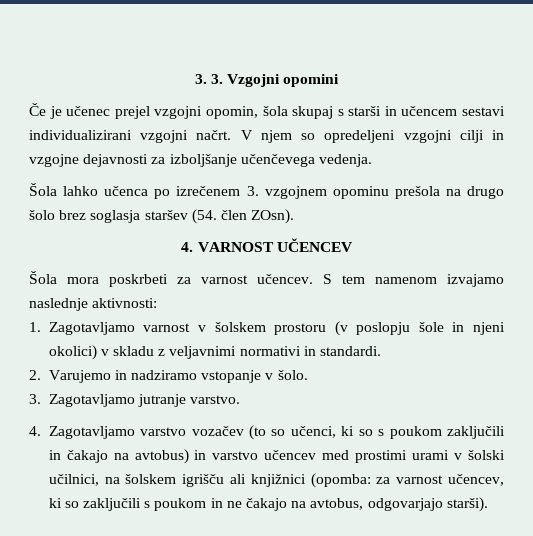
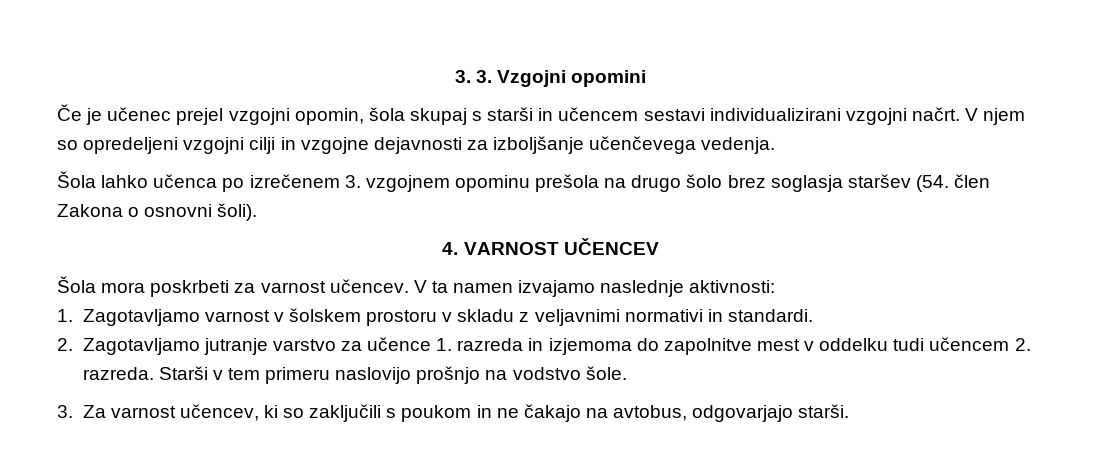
[251,209,295,224] ZOsn). -> [57,203,258,221] Zakona o osnovni šoli).
[323,274,437,284] S tem namenom -> [413,280,514,293] V ta namen
[334,321,505,336] [48,345,97,360] (v poslopju šole in njeni okolici) -> (438, 318) none
[48,370,308,383] [29,394,241,407] [29,425,506,440] [48,449,506,464] [48,473,391,488] Varujemo in nadziramo vstopanje v šolo. // 3. Zagotavljamo jutranje varstvo. // 4. Zagotavljamo varstvo vozačev (to so učenci, ki so s poukom zaključili in čakajo na avtobus) in varstvo učencev med prostimi urami v šolski učilnici, na šolskem igrišču ali knjižnici (opomba: za -> [82,337,1031,355] [82,366,627,384] [57,405,106,418] Zagotavljamo jutranje varstvo za učence 1. razreda in izjemoma do zapolnitve mest v oddelku tudi učencem 2. razreda. Starši v tem primeru naslovijo prošnjo na vodstvo šole. // 3. Za
[446,497,488,512] starši). -> [798,404,850,418] starši.

